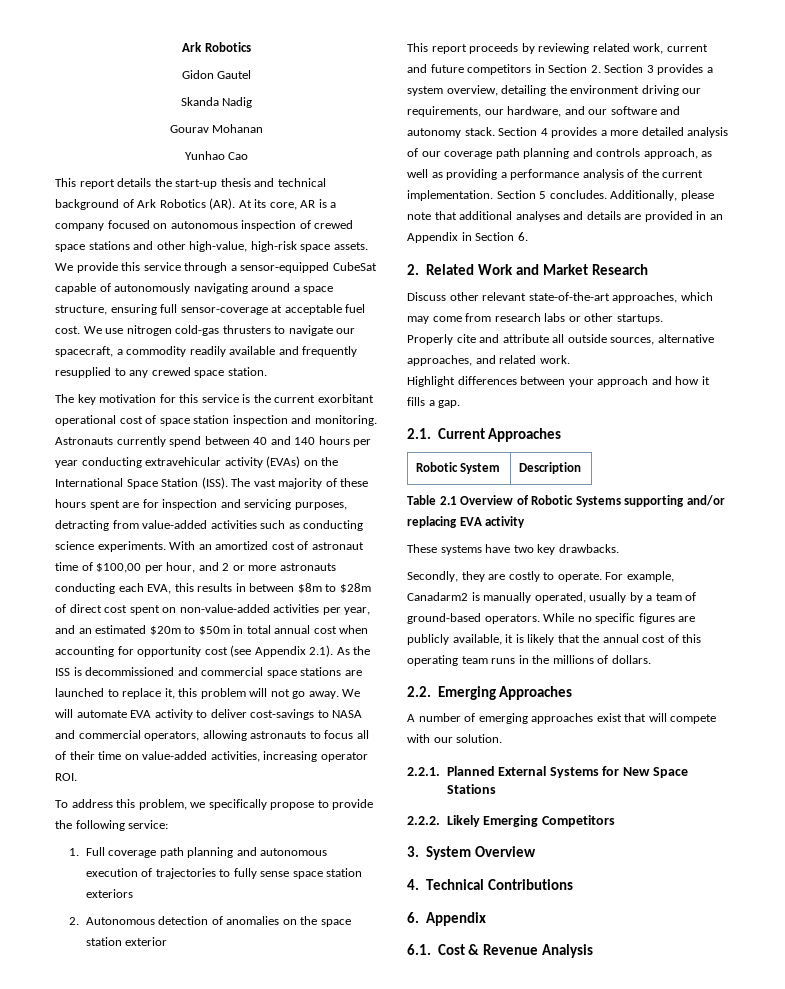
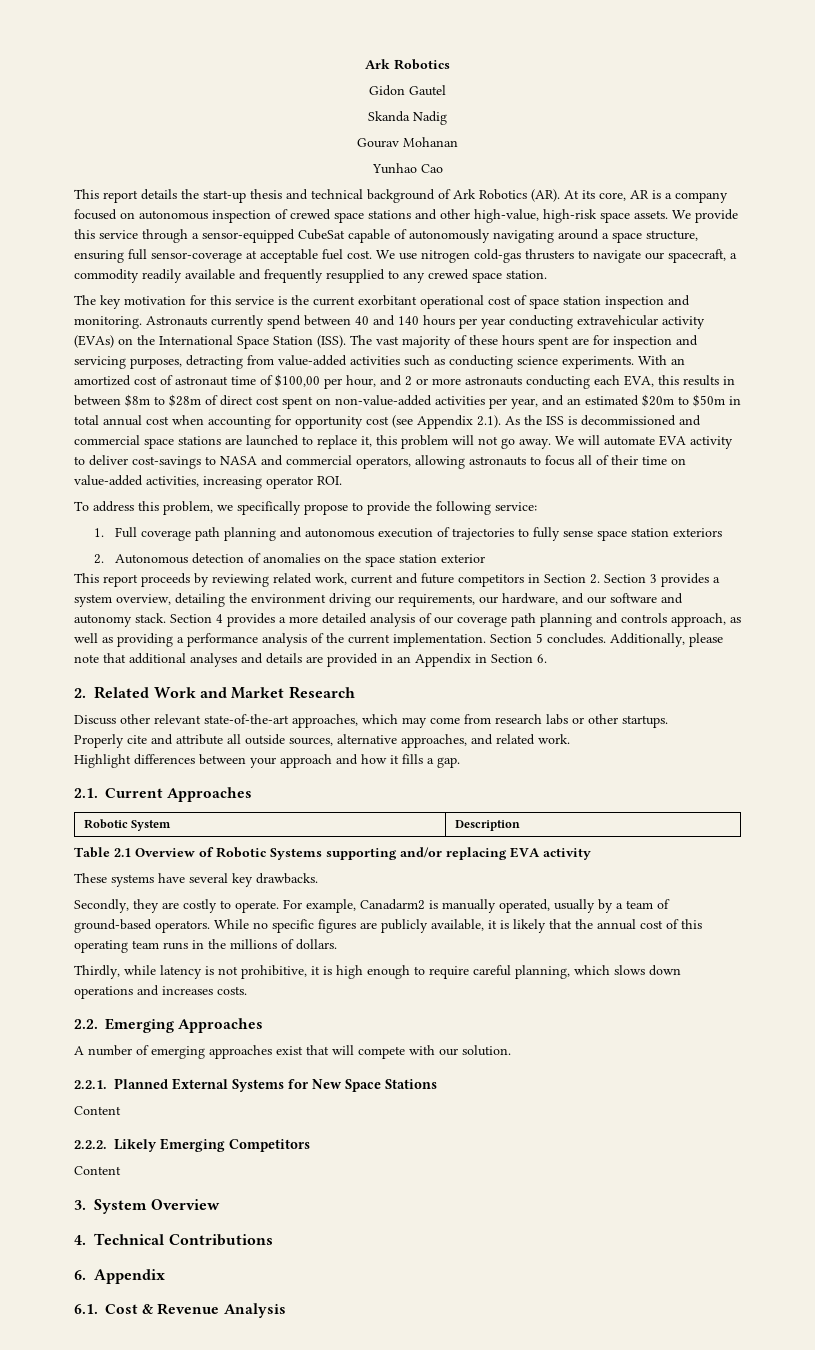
[513,545,534,553] two -> [189,873,228,883] several
(651, 659) none -> [74,965,681,979] [74,985,247,999] // Thirdly, while latency is not prohibitive, it is high enough to require careful planning, which slows down operations and increases costs.
(496, 789) none -> [74,1106,121,1115] // Content
(615, 821) none -> [74,1166,121,1175] // Content

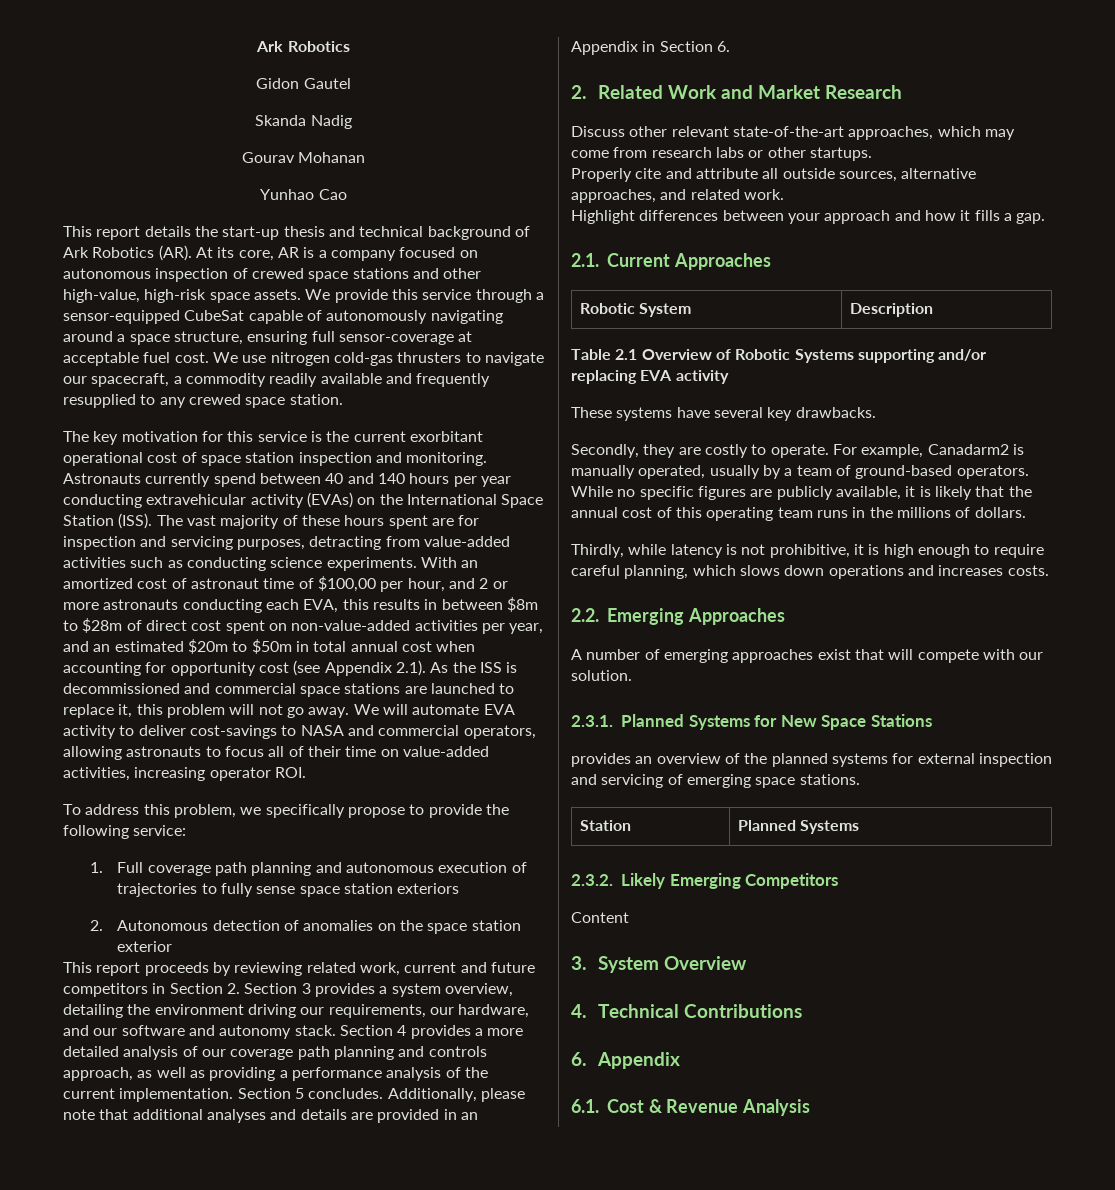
[74,1078,228,1090] 2.2.1. Planned External -> [571,714,684,727] 2.3.1. Planned
[74,1106,121,1115] [74,1140,107,1149] Content // 2.2.2. -> [571,753,1052,767] [571,774,860,788] [579,820,631,831] [737,820,860,834] [571,874,613,886] provides an overview of the planned systems for external inspection and servicing of emerging space stations. // Station | Planned Systems // 2.3.2.

